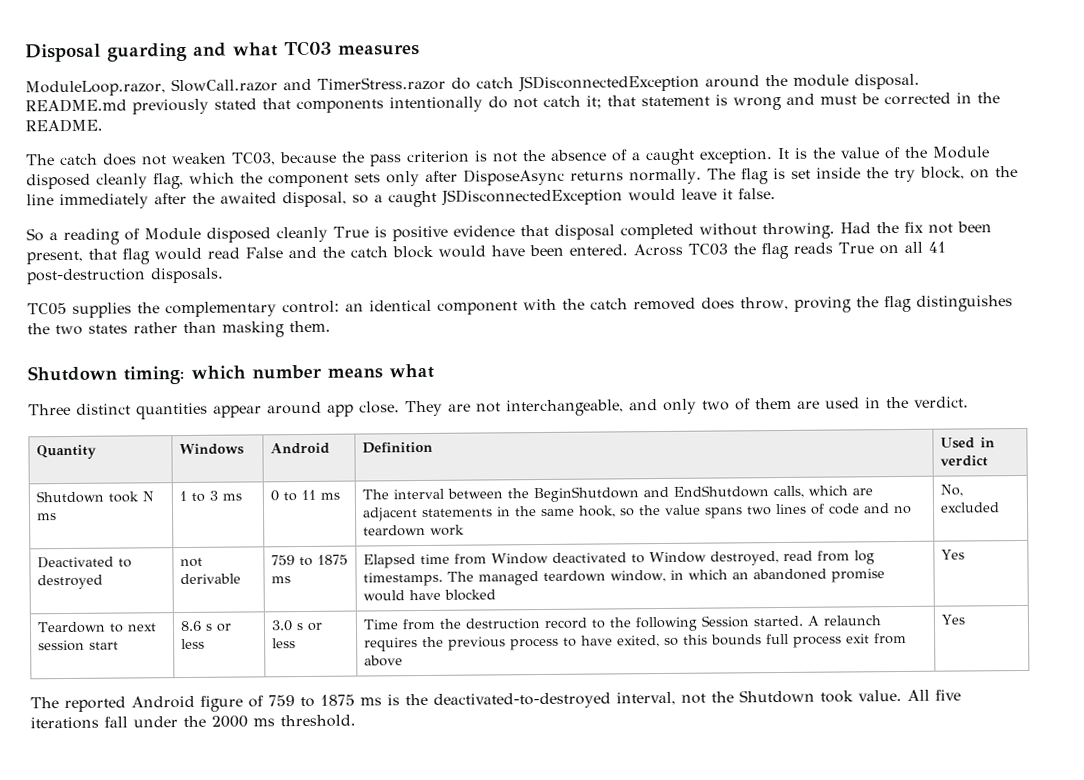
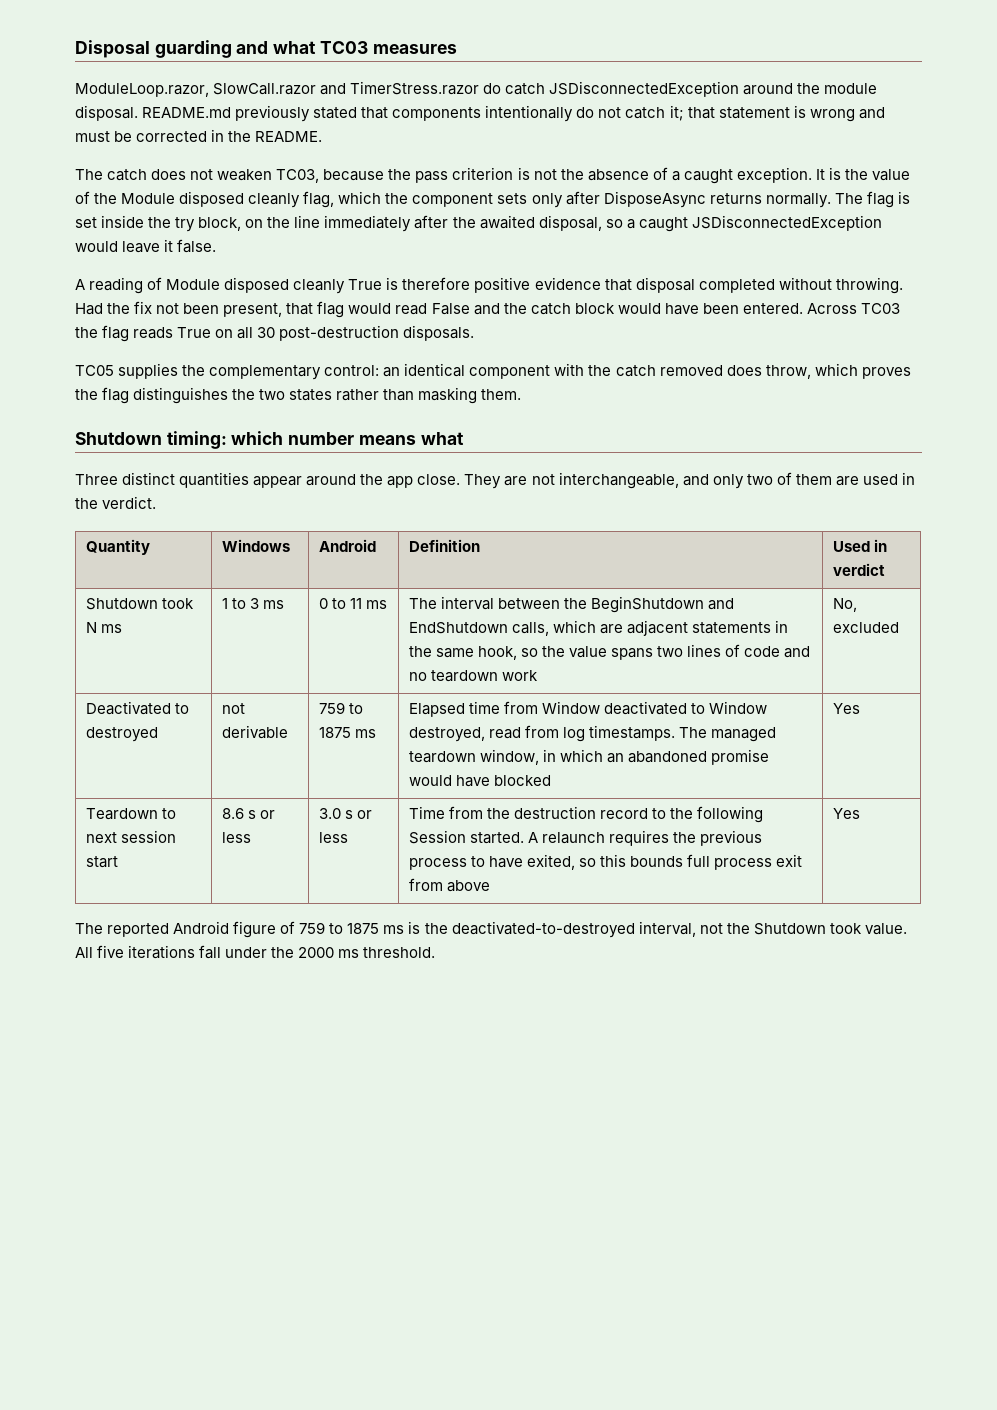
[26,228,58,242] So a -> [75,279,85,290] A
(387, 232) none -> [402,277,471,290] therefore
[927,241,946,253] 41 -> [257,327,276,338] 30
[793,296,852,313] proving -> [814,363,911,379] which proves
(322, 408) none -> [360,474,384,485] the

